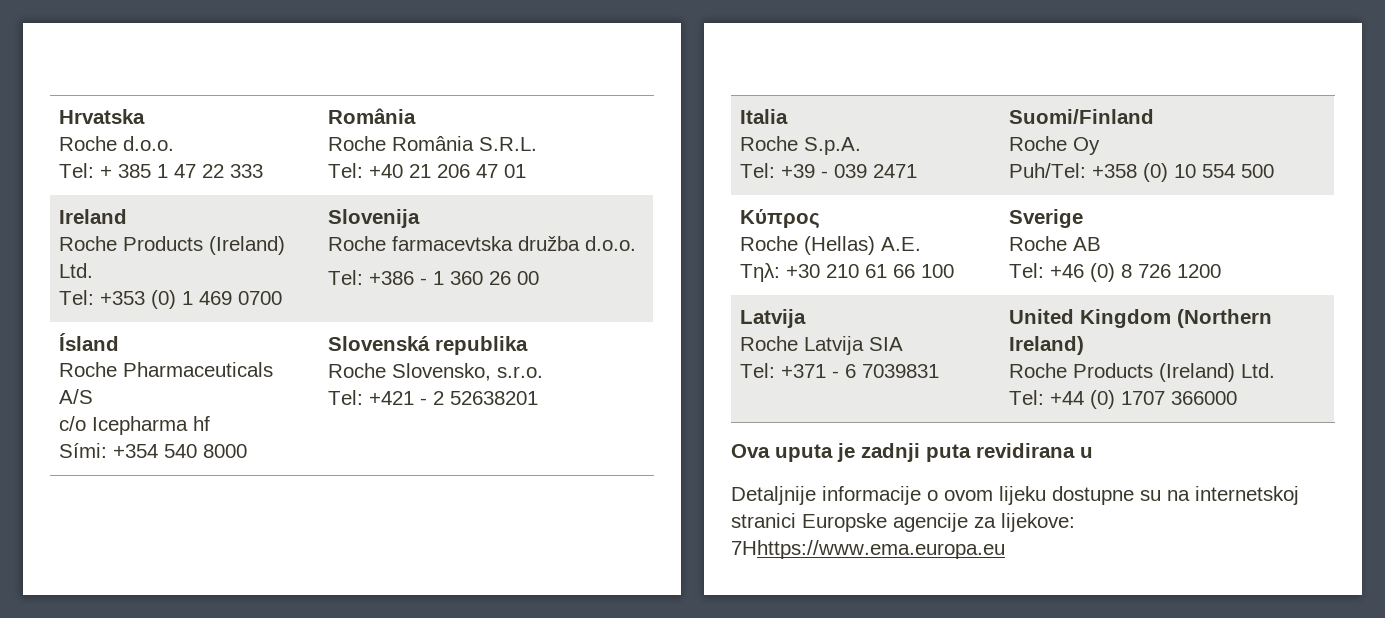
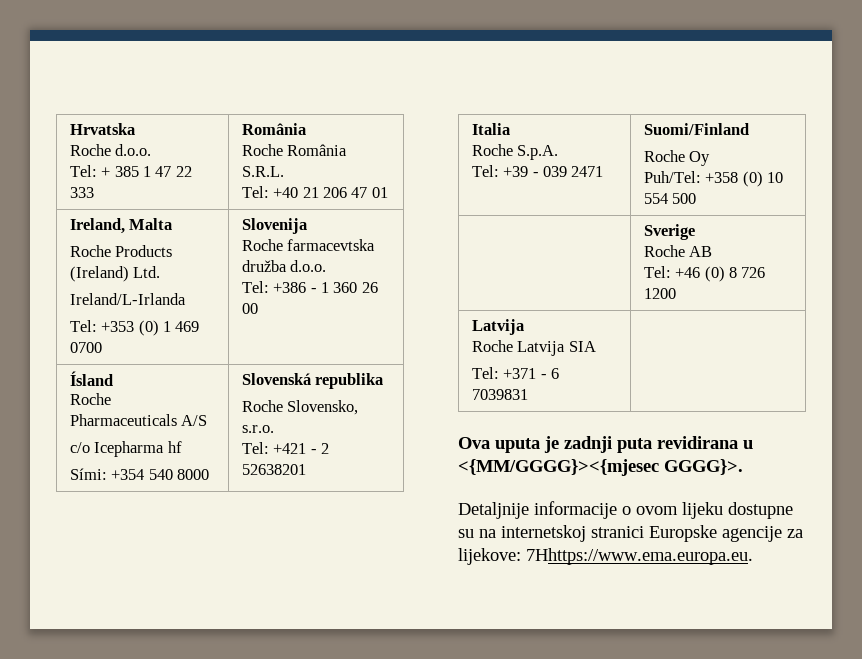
[58,209,127,224] [58,236,285,255] [58,263,93,278] Ireland // Roche Products (Ireland) Ltd. -> [69,218,173,234] [69,245,173,257] [69,266,161,282] [69,293,186,305] Ireland, Malta // Roche Products (Ireland) Ltd. // Ireland/L-Irlanda
[739,209,820,229] [739,236,921,255] [739,263,954,282] Κύπρος // Roche (Hellas) A.E. // Τηλ: +30 210 61 66 100 -> (697, 198) none
[1008,309,1272,328] [1008,336,1084,355] [1008,363,1275,382] [1008,390,1237,409] United Kingdom (Northern Ireland) // Roche Products (Ireland) Ltd. // Tel: +44 (0) 1707 366000 -> (528, 394) none
(1093, 452) none -> [458,459,743,476] <{MM/GGGG}><{mjesec GGGG}>.
[731,540,1005,559] 7Hhttps://www.ema.europa.eu -> [526,548,753,565] 7Hhttps://www.ema.europa.eu.

